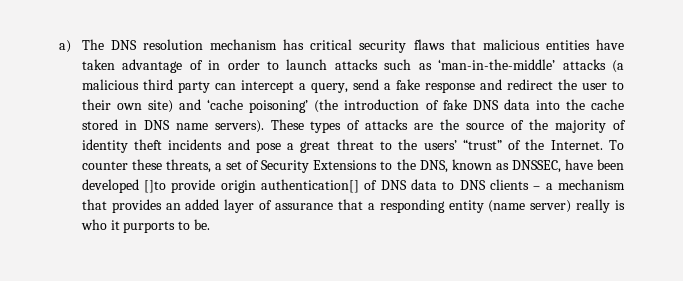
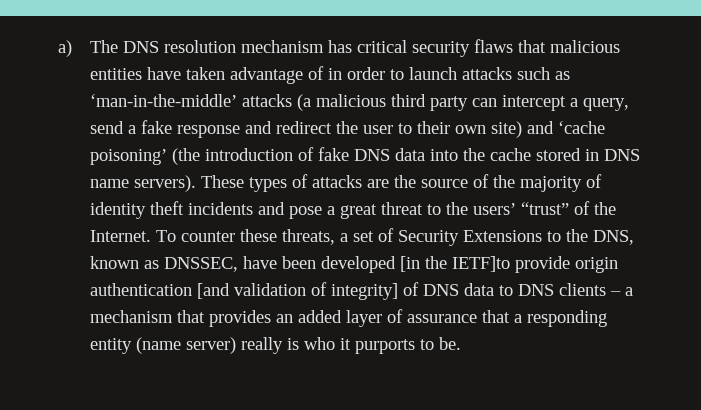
[144,179,360,193] []to provide origin authentication[] -> [399,256,618,273] [89,282,398,300] [in the IETF]to provide origin authentication [and validation of integrity]

